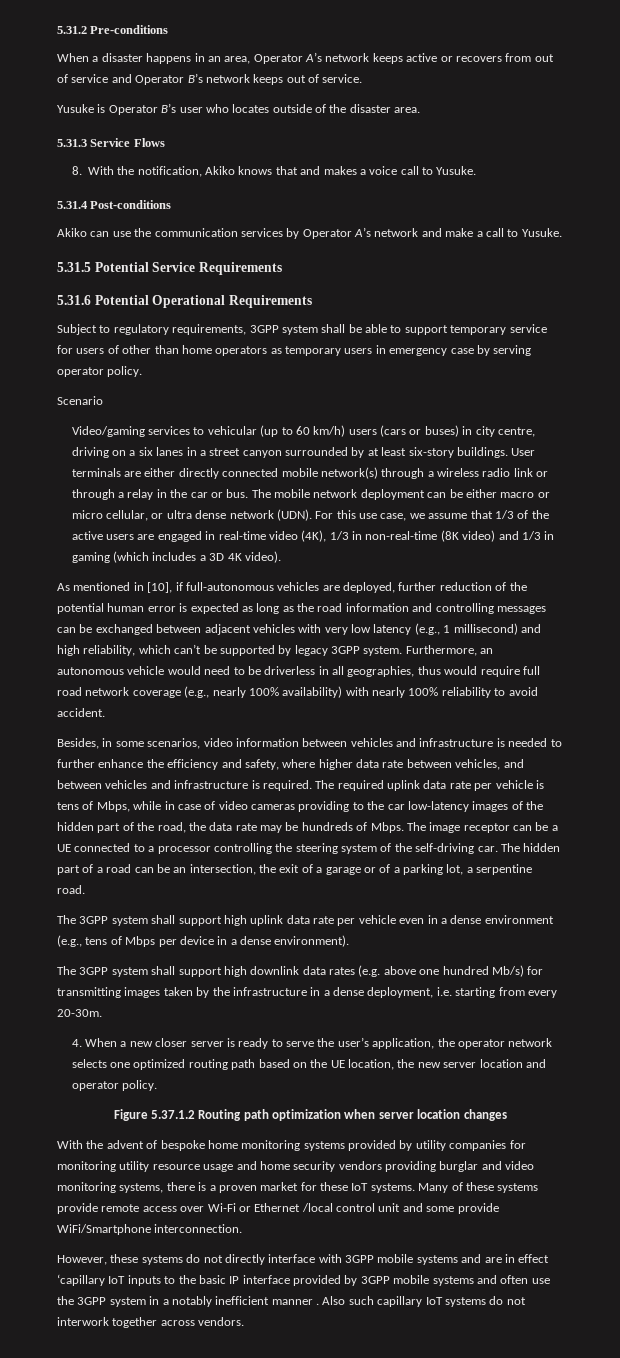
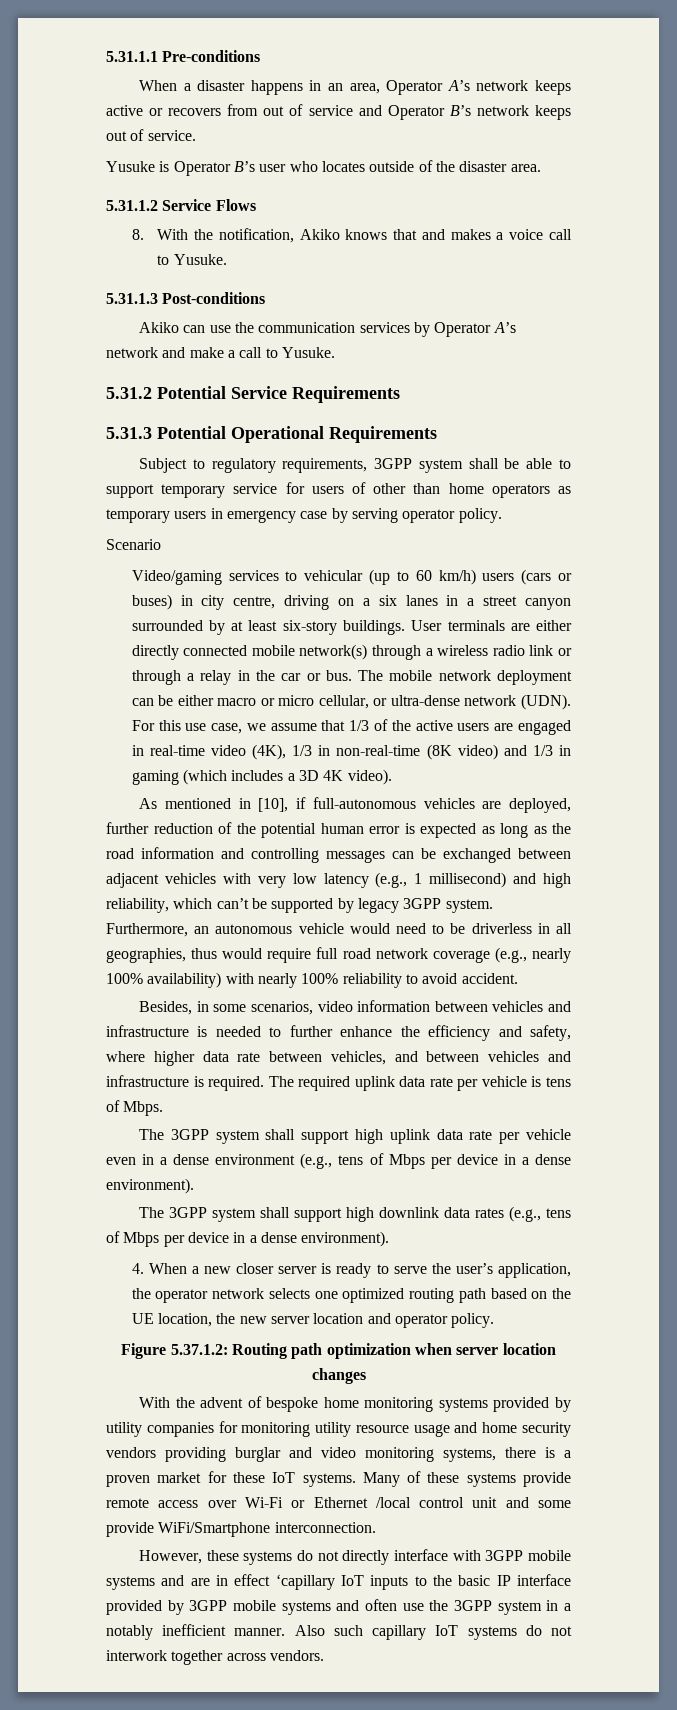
[57,26,87,34] 5.31.2 -> [106,51,158,62] 5.31.1.1
[57,139,87,147] 5.31.3 -> [106,200,158,211] 5.31.1.2
[57,201,88,209] 5.31.4 -> [106,293,158,304] 5.31.1.3
[57,262,91,272] 5.31.5 -> [106,387,152,399] 5.31.2
[57,295,91,305] 5.31.6 -> [106,427,152,439] 5.31.3
[166,510,227,519] ultra dense -> [390,695,460,706] ultra-dense
[96,801,543,812] [57,822,558,833] [57,843,561,854] [57,864,533,875] [57,885,85,894] Mbps, while in case of video cameras providing to the car low-latency images of the hidden part of the road, the data rate may be hundreds of Mbps. The image receptor can be a UE connected to a processor controlling the steering system of the self-driving car. The hidden part of a road can be an intersection, the exit of a garage or of a parking lot, a serpentine road. -> [123,1101,164,1116] Mbps.
[358,965,544,977] [57,987,557,998] [57,1009,102,1017] (e.g. above one hundred Mb/s) for transmitting images taken by the infrastructure in a dense deployment, i.e. starting from every 20-30m. -> [509,1206,572,1222] [106,1231,390,1247] (e.g., tens of Mbps per device in a dense environment).
[150,1110,195,1119] 5.37.1.2 -> [170,1344,228,1355] 5.37.1.2:
[271,1299,319,1305] manner . -> [234,1628,286,1636] manner.

